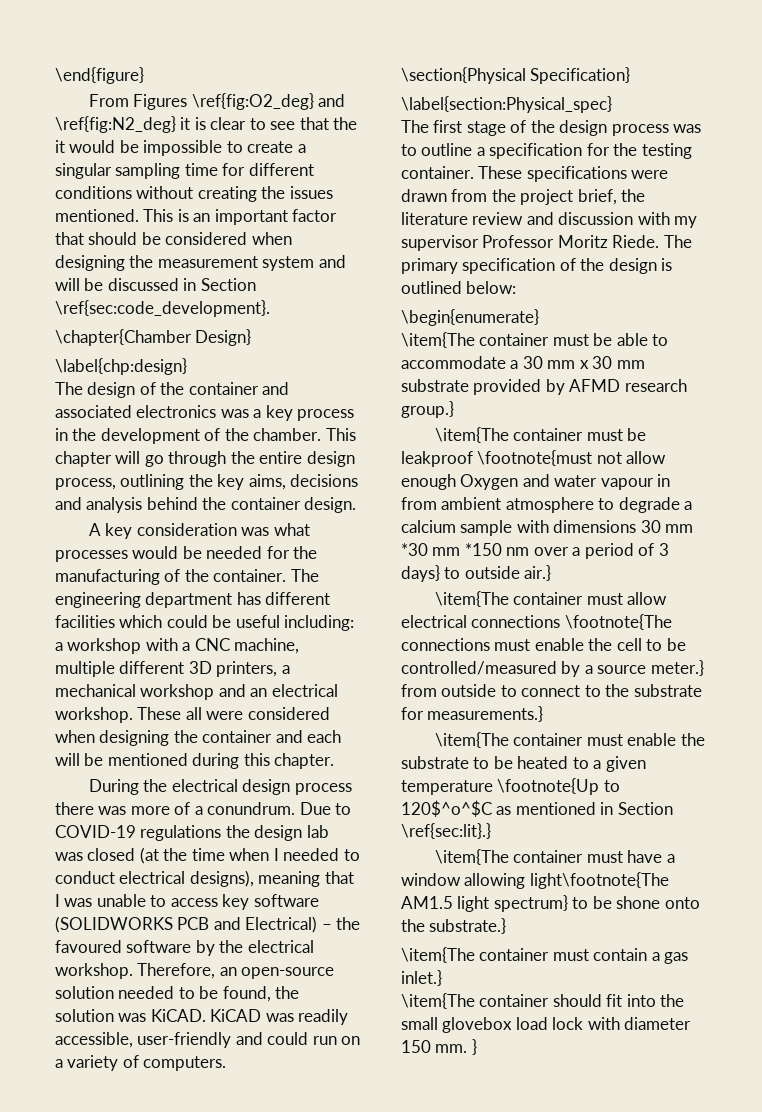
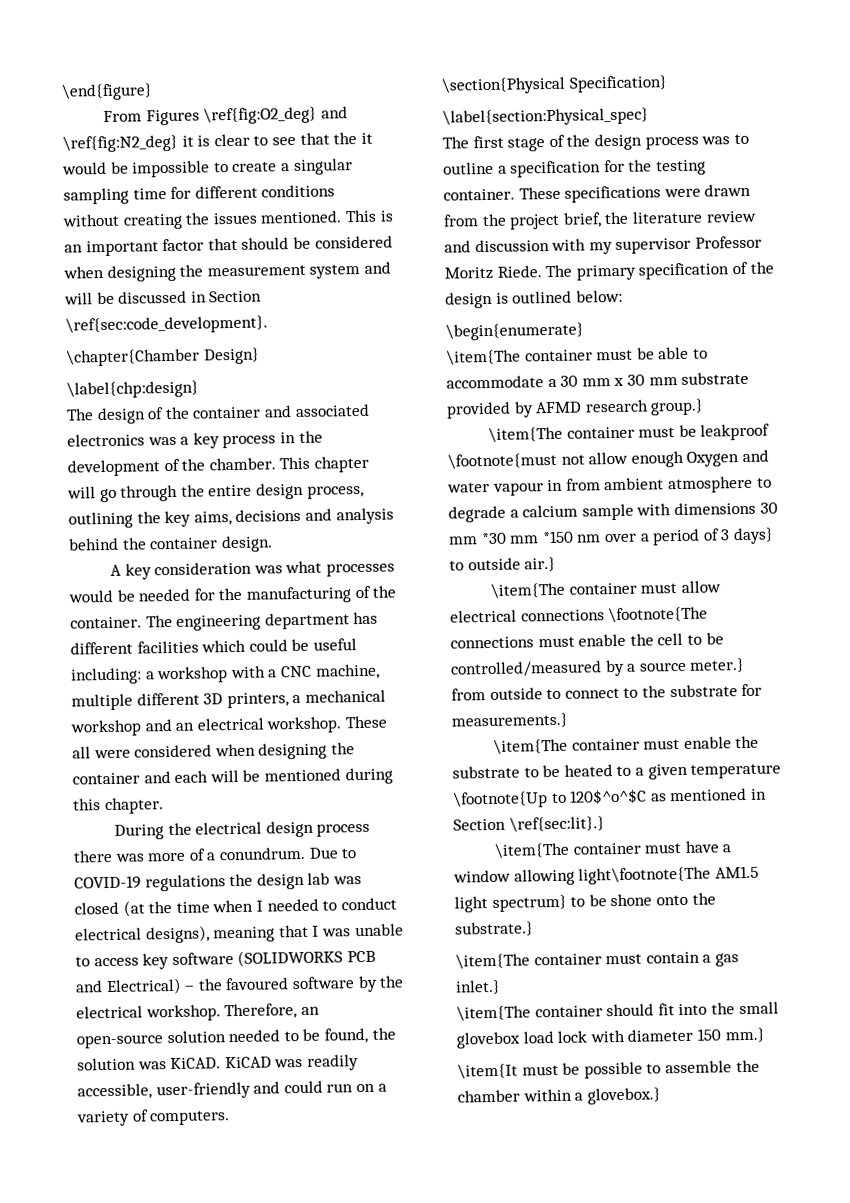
[435,1039,477,1055] mm. } -> [724,1027,765,1043] [457,1059,760,1080] [457,1087,661,1105] mm.} // \item{It must be possible to assemble the chamber within a glovebox.}

